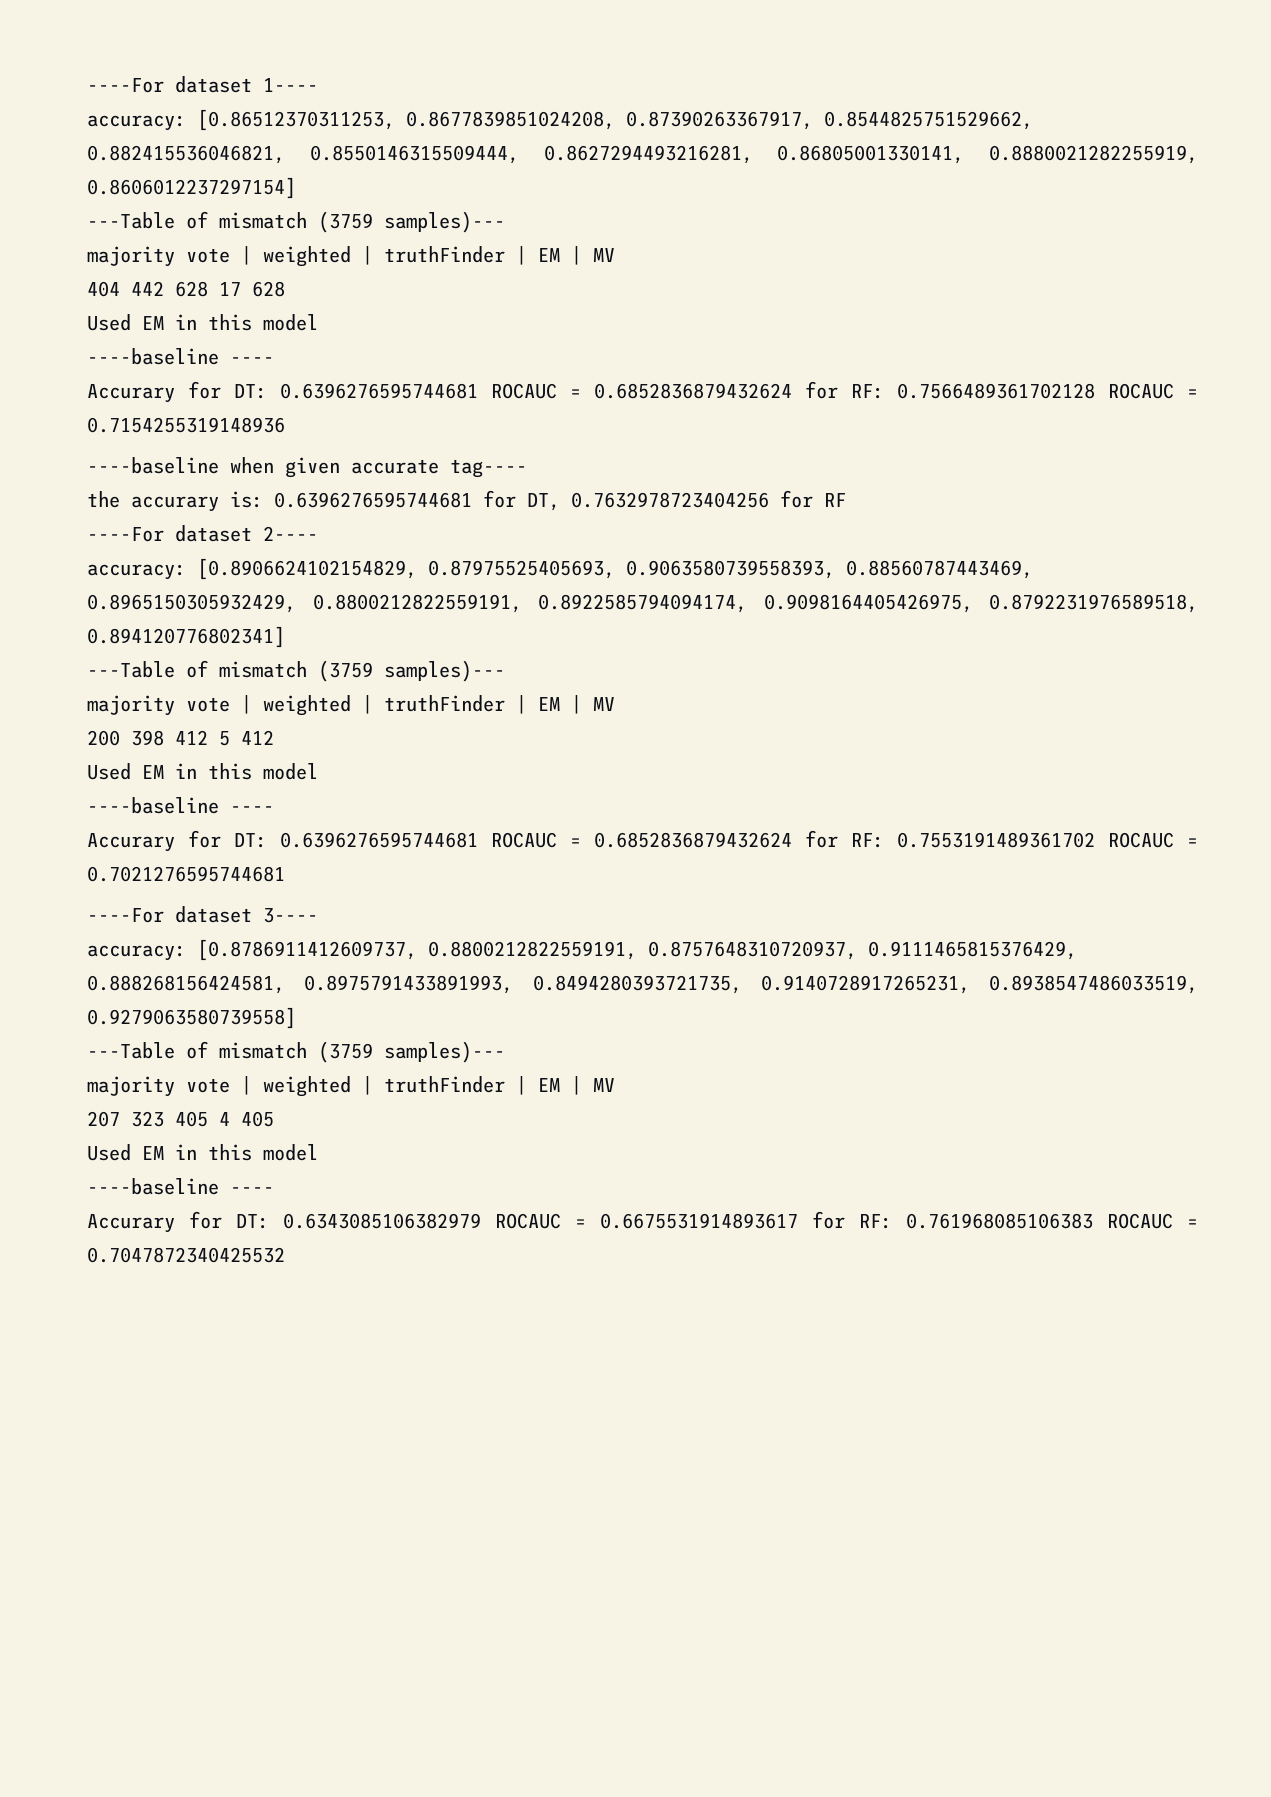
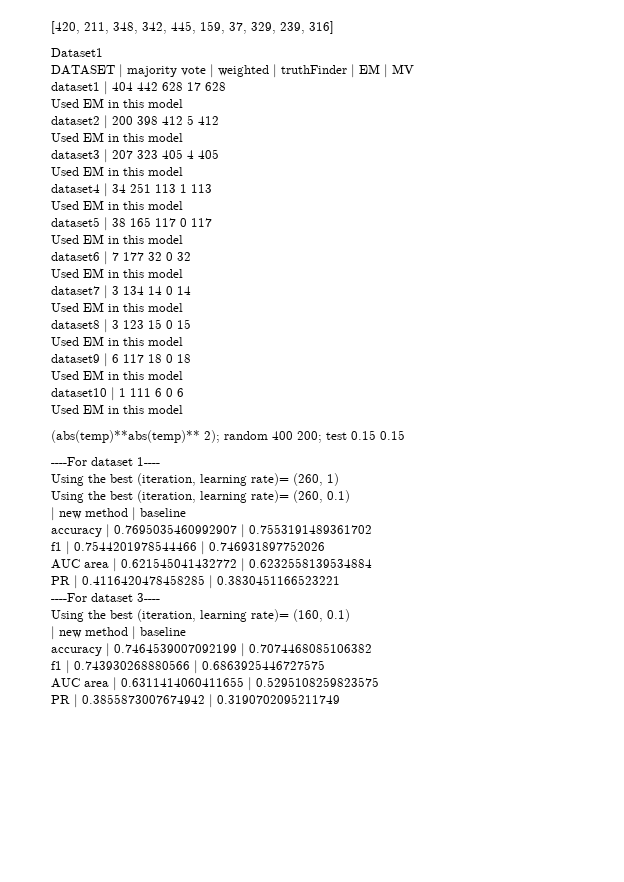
[87,76,318,93] [87,109,1033,131] [87,145,1198,164] [87,177,296,199] [87,211,505,233] ----For dataset 1---- // accuracy: [0.86512370311253, 0.8677839851024208, 0.87390263367917, 0.8544825751529662, 0.882415536046821, 0.8550146315509444, 0.8627294493216281, 0.86805001330141, 0.8880021282255919, 0.8606012237297154] // ---Table of mismatch (3759 samples)--- // -> [51,21,334,34] [51,48,103,57] [51,64,123,78] [420, 211, 348, 342, 445, 159, 37, 329, 239, 316] // Dataset1 // DATASET |
(615, 255) none -> [51,81,108,95] dataset1 |
[87,348,274,365] [87,381,1198,403] [87,417,285,433] [87,457,527,478] [87,490,846,512] [87,525,318,542] [87,558,1033,580] [87,594,1198,613] [87,626,285,648] [87,660,505,682] [87,695,615,716] ----baseline ---- // Accurary for DT: 0.6396276595744681 ROCAUC = 0.6852836879432624 for RF: 0.7566489361702128 ROCAUC = 0.7154255319148936 // ----baseline when given accurate tag---- // the accurary is: 0.6396276595744681 for DT, 0.7632978723404256 for RF // ----For dataset 2---- // accuracy: [0.8906624102154829, 0.87975525405693, 0.9063580739558393, 0.88560787443469, 0.8965150305932429, 0.8800212822559191, 0.8922585794094174, 0.9098164405426975, 0.8792231976589518, 0.894120776802341] // ---Table of mismatch (3759 samples)--- // majority vote | weighted | truthFinder | EM | MV // -> [51,115,108,129] dataset2 |
[87,797,274,814] [87,830,1198,852] [87,866,285,882] [87,906,318,923] [87,939,1077,961] [87,975,1198,994] [87,1007,296,1029] [87,1041,505,1063] [87,1076,615,1097] ----baseline ---- // Accurary for DT: 0.6396276595744681 ROCAUC = 0.6852836879432624 for RF: 0.7553191489361702 ROCAUC = 0.7021276595744681 // ----For dataset 3---- // accuracy: [0.8786911412609737, 0.8800212822559191, 0.8757648310720937, 0.9111465815376429, 0.888268156424581, 0.8975791433891993, 0.8494280393721735, 0.9140728917265231, 0.8938547486033519, 0.9279063580739558] // ---Table of mismatch (3759 samples)--- // majority vote | weighted | truthFinder | EM | MV // -> [51,149,108,163] dataset3 |
[87,1178,274,1195] [87,1211,1198,1233] [87,1247,285,1263] ----baseline ---- // Accurary for DT: 0.6343085106382979 ROCAUC = 0.6675531914893617 for RF: 0.761968085106383 ROCAUC = 0.7047872340425532 -> [51,183,212,197] [51,200,183,210] [51,217,212,231] [51,234,183,244] [51,251,191,265] [51,268,183,278] [51,285,191,299] [51,302,183,312] [51,319,191,333] [51,336,183,346] [51,353,191,367] [51,370,183,380] [51,387,184,401] [51,404,183,414] [51,430,405,443] [51,457,160,466] [51,473,339,486] [51,490,350,503] [51,507,186,521] [51,524,372,538] [51,541,325,555] [51,558,372,572] [51,575,340,589] [51,593,160,602] [51,609,350,622] [51,626,186,640] [51,643,372,657] [51,660,325,674] [51,677,379,691] [51,694,340,708] dataset4 | 34 251 113 1 113 // Used EM in this model // dataset5 | 38 165 117 0 117 // Used EM in this model // dataset6 | 7 177 32 0 32 // Used EM in this model // dataset7 | 3 134 14 0 14 // Used EM in this model // dataset8 | 3 123 15 0 15 // Used EM in this model // dataset9 | 6 117 18 0 18 // Used EM in this model // dataset10 | 1 111 6 0 6 // Used EM in this model // (abs(temp)**abs(temp)** 2); random 400 200; test 0.15 0.15 // ----For dataset 1---- // Using the best (iteration, learning rate)= (260, 1) // Using the best (iteration, learning rate)= (260, 0.1) // | new method | baseline // accuracy | 0.7695035460992907 | 0.7553191489361702 // f1 | 0.7544201978544466 | 0.746931897752026 // AUC area | 0.621545041432772 | 0.6232558139534884 // PR | 0.4116420478458285 | 0.3830451166523221 // ----For dataset 3---- // Using the best (iteration, learning rate)= (160, 0.1) // | new method | baseline // accuracy | 0.7464539007092199 | 0.7074468085106382 // f1 | 0.743930268880566 | 0.6863925446727575 // AUC area | 0.6311414060411655 | 0.5295108259823575 // PR | 0.3855873007674942 | 0.3190702095211749

